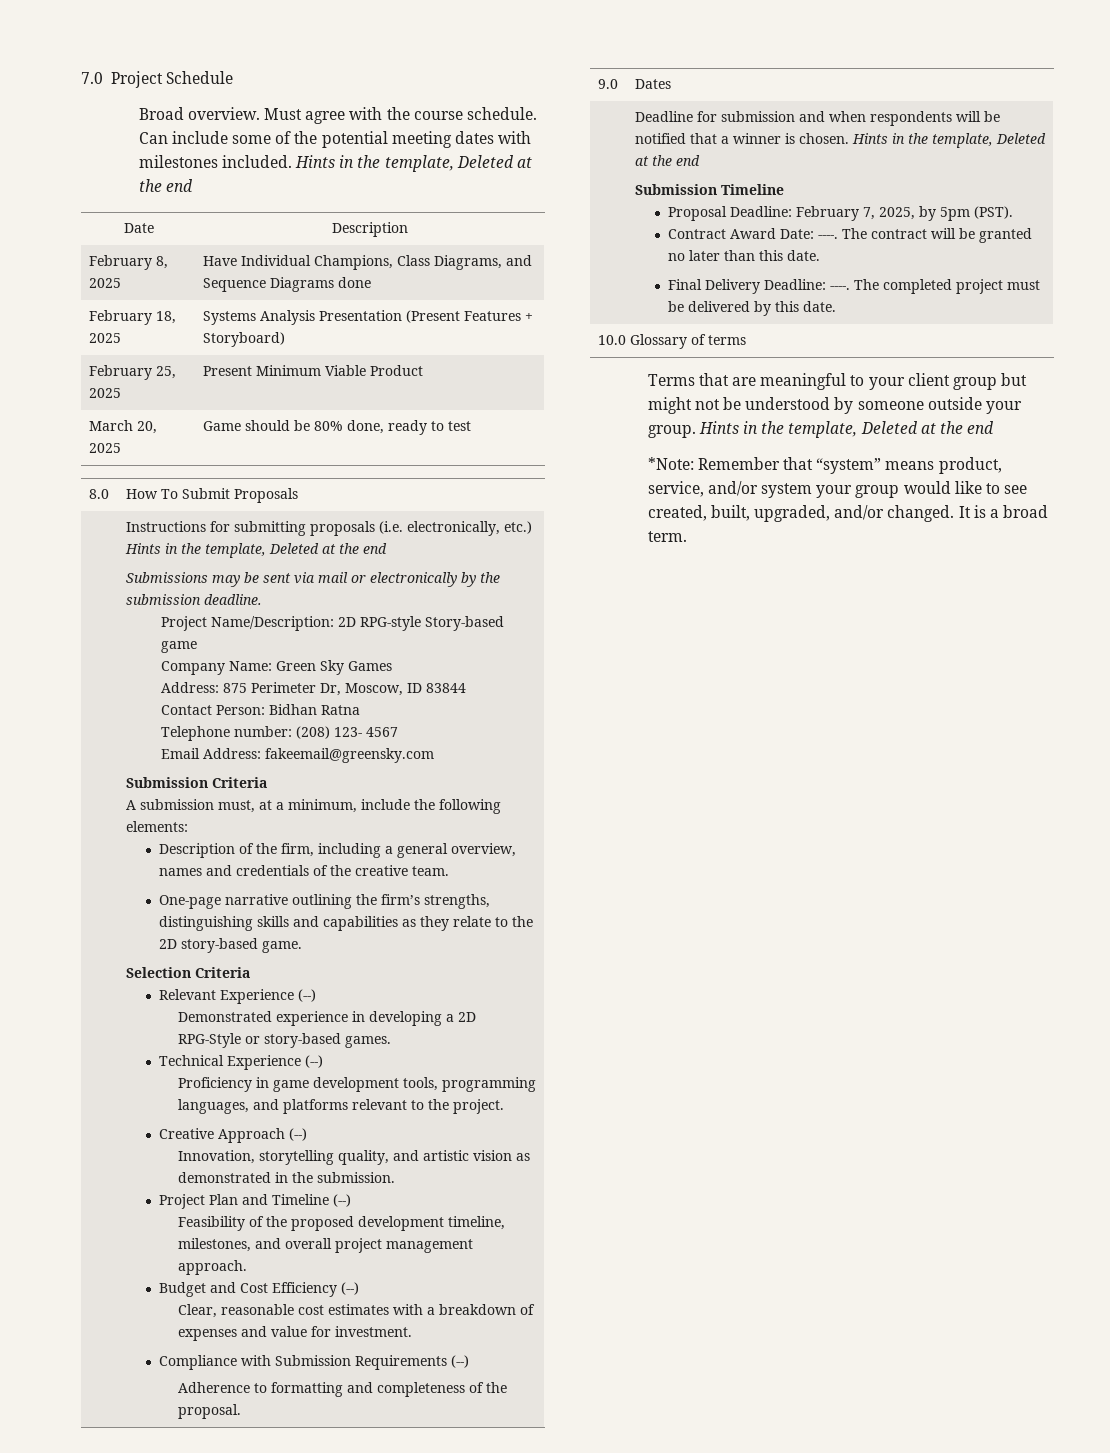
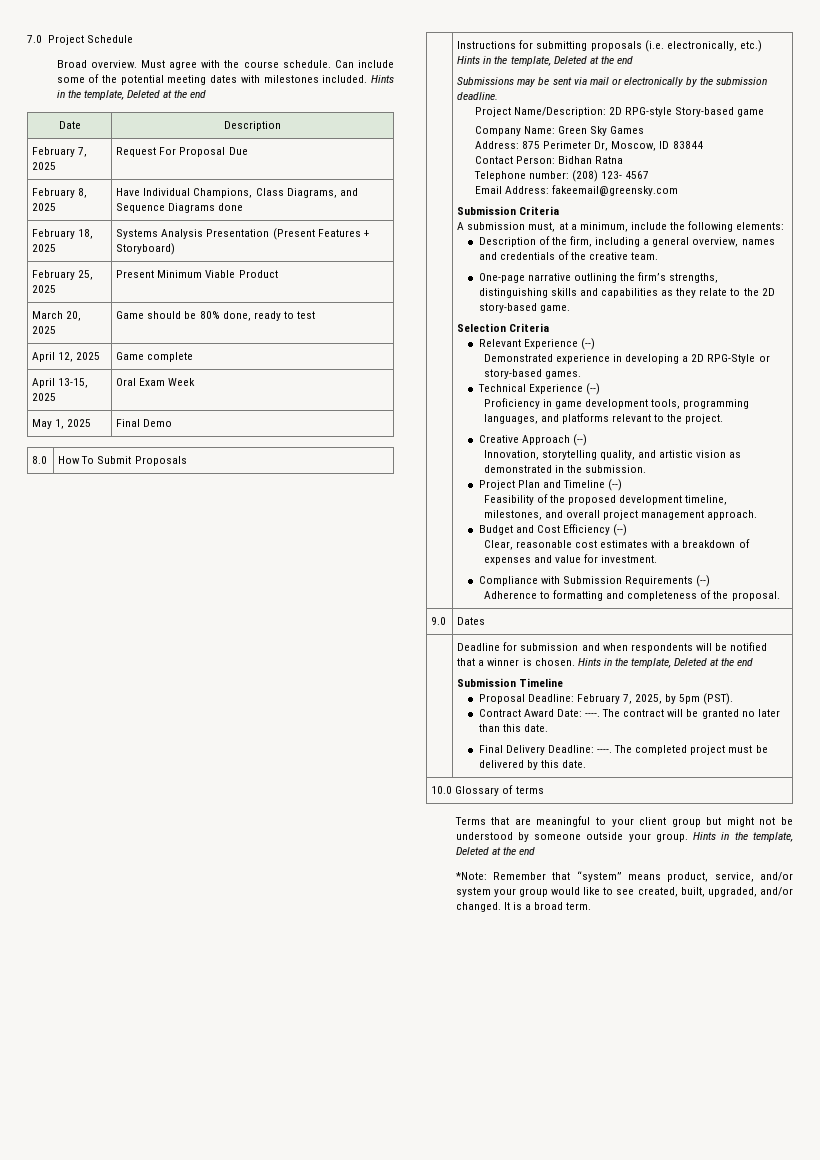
(408, 229) none -> [32,147,88,157] [32,162,57,170] [116,147,248,157] // February 7, 2025 | Request For Proposal Due
(472, 426) none -> [32,352,101,362] [116,352,194,362] [32,378,89,388] [32,393,57,401] [116,378,196,386] [32,419,92,429] [116,419,173,427] // April 12, 2025 | Game complete // April 13-15, 2025 | Oral Exam Week // May 1, 2025 | Final Demo

